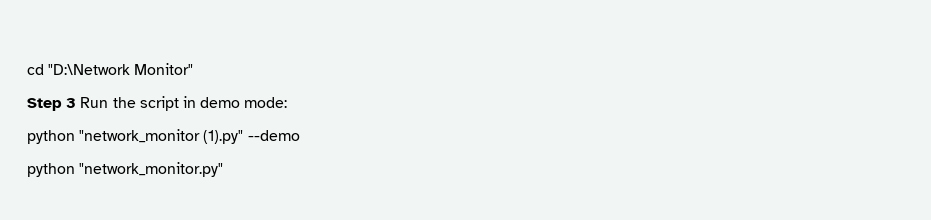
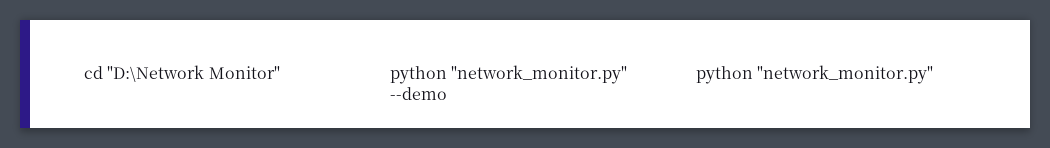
[27,96,288,111] [27,129,244,144] // Step 3 Run the script in demo mode: // python "network_monitor (1).py" -> [390,65,628,84] // python "network_monitor.py"

